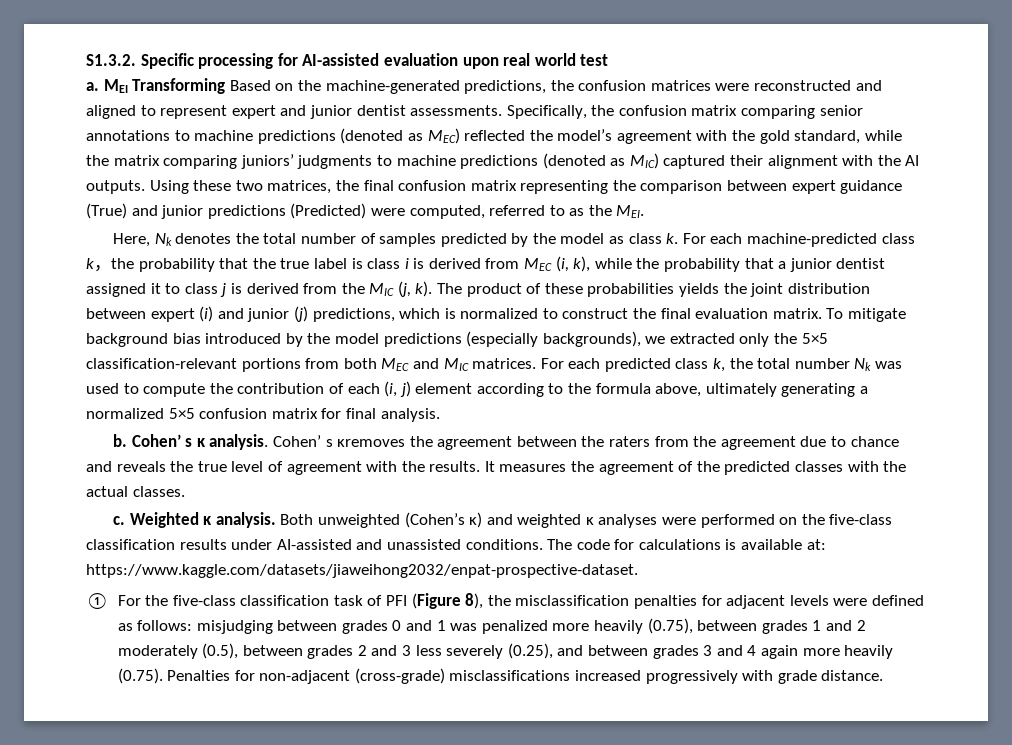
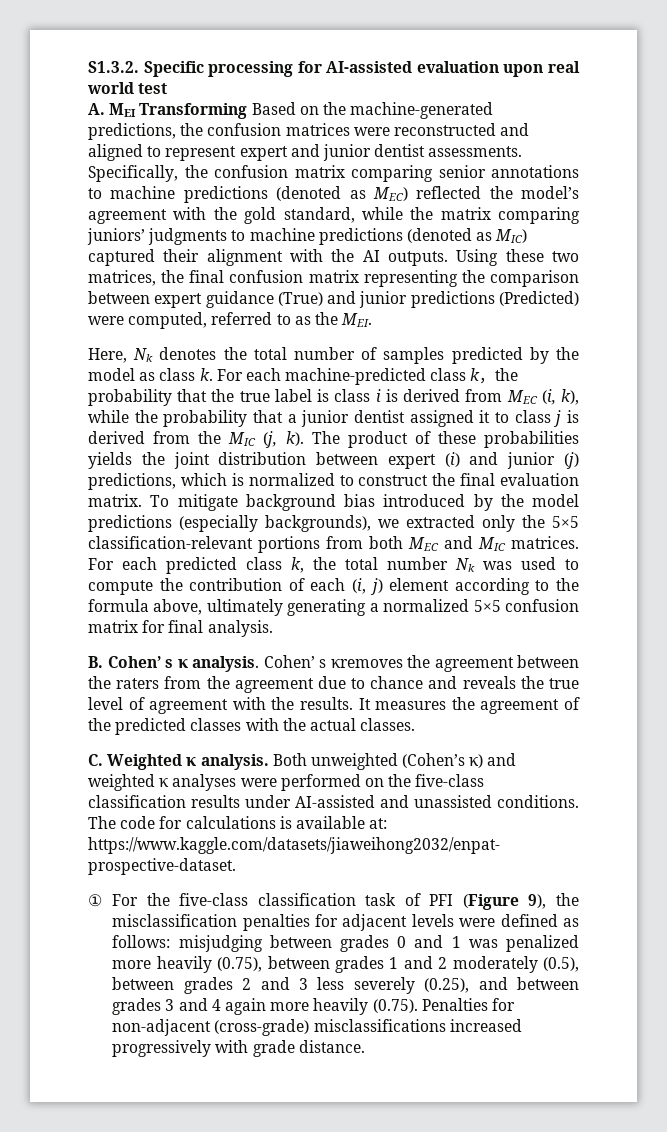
[86,82,99,91] a. -> [88,103,105,115] A.
[112,434,127,447] b. -> [88,656,103,668] B.
[112,516,125,525] c. -> [88,754,103,766] C.
[465,593,484,609] 8), -> [528,894,547,909] 9),

